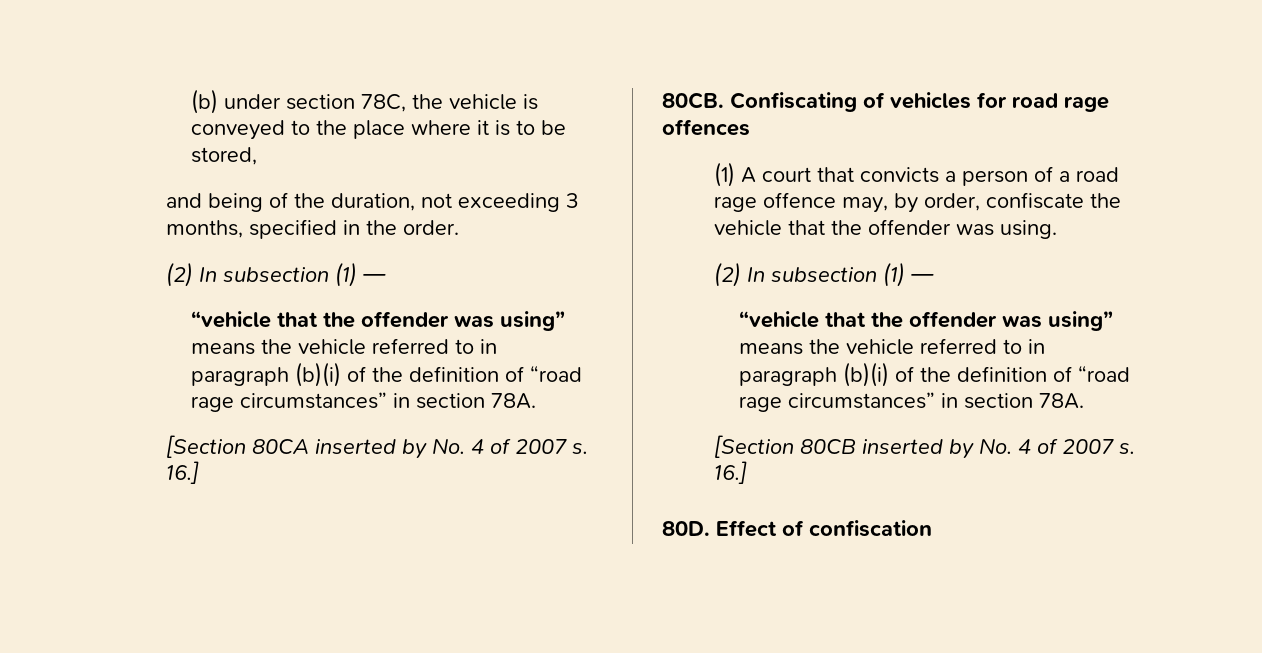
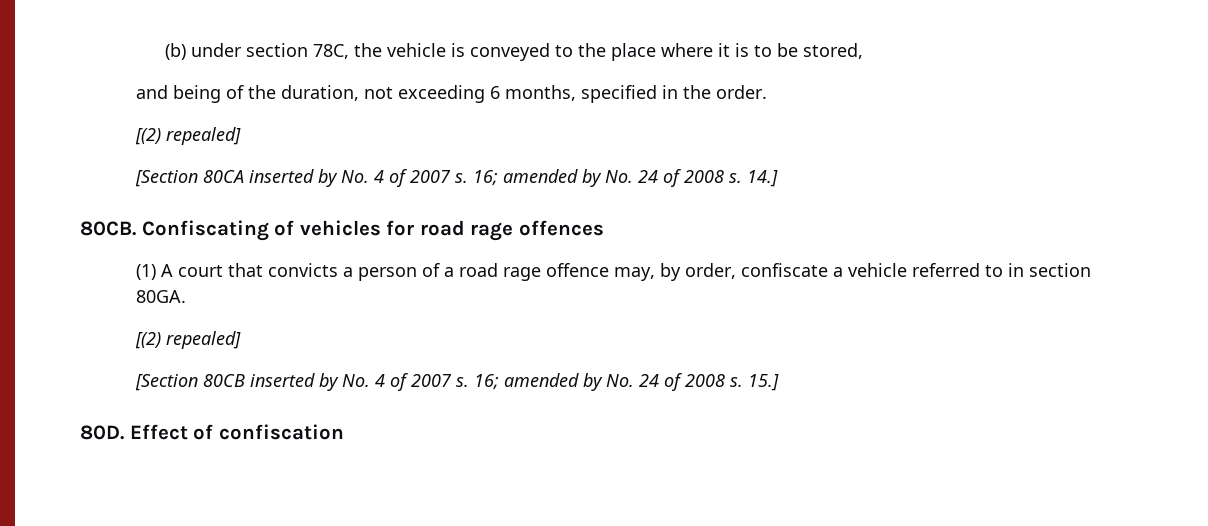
[565,193,579,208] 3 -> [490,86,501,99] 6
[165,262,386,287] [191,311,566,331] [191,338,498,355] [191,362,583,387] [191,392,537,412] (2) In subsection (1) — // “vehicle that the offender was using” means the vehicle referred to in paragraph (b)(i) of the definition of “road rage circumstances” in section 78A. -> [135,127,242,145] [(2) repealed]
[165,461,199,484] 16.] -> [473,169,779,187] 16; amended by No. 24 of 2008 s. 14.]
[1089,193,1121,208] [713,219,1057,239] [713,262,934,287] [739,311,1114,331] [739,338,1046,355] [739,362,1131,387] [739,392,1085,412] the vehicle that the offender was using. // (2) In subsection (1) — // “vehicle that the offender was using” means the vehicle referred to in paragraph (b)(i) of the definition of “road rage circumstances” in section 78A. -> [833,263,1092,277] [136,290,187,303] [135,331,242,349] a vehicle referred to in section 80GA. // [(2) repealed]
[713,461,747,484] 16.] -> [474,373,780,391] 16; amended by No. 24 of 2008 s. 15.]

